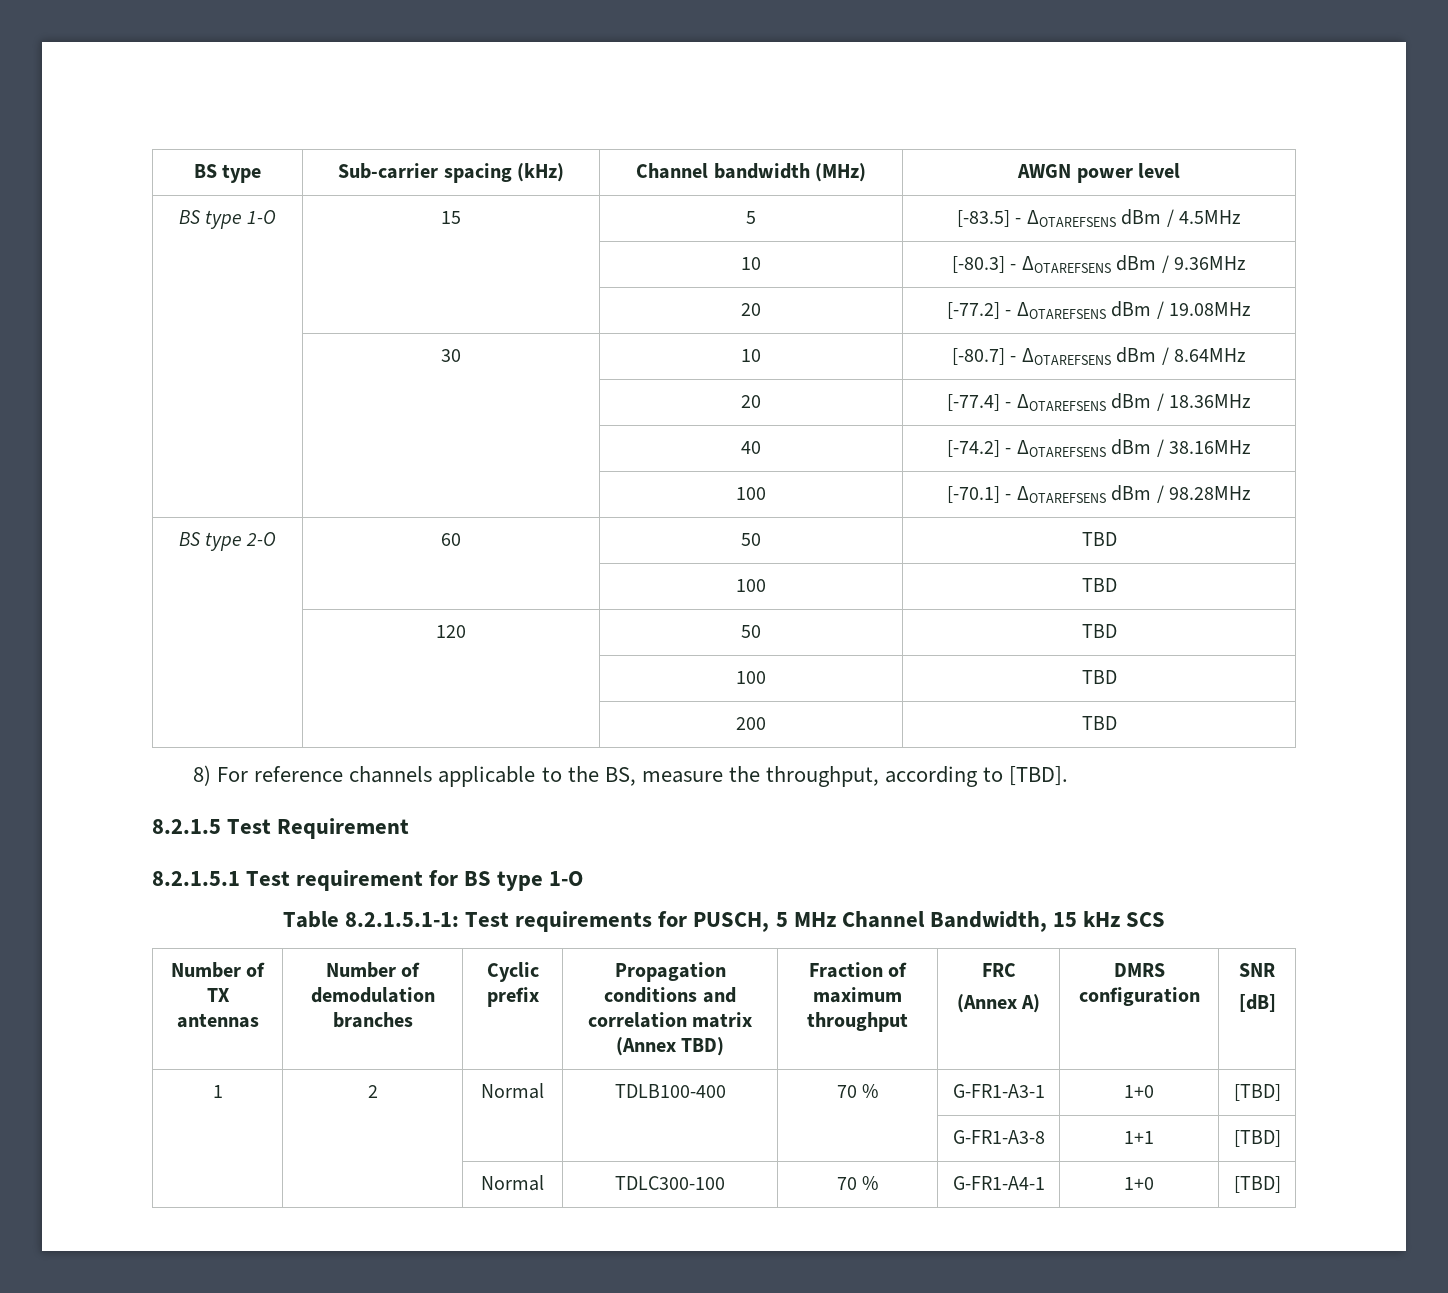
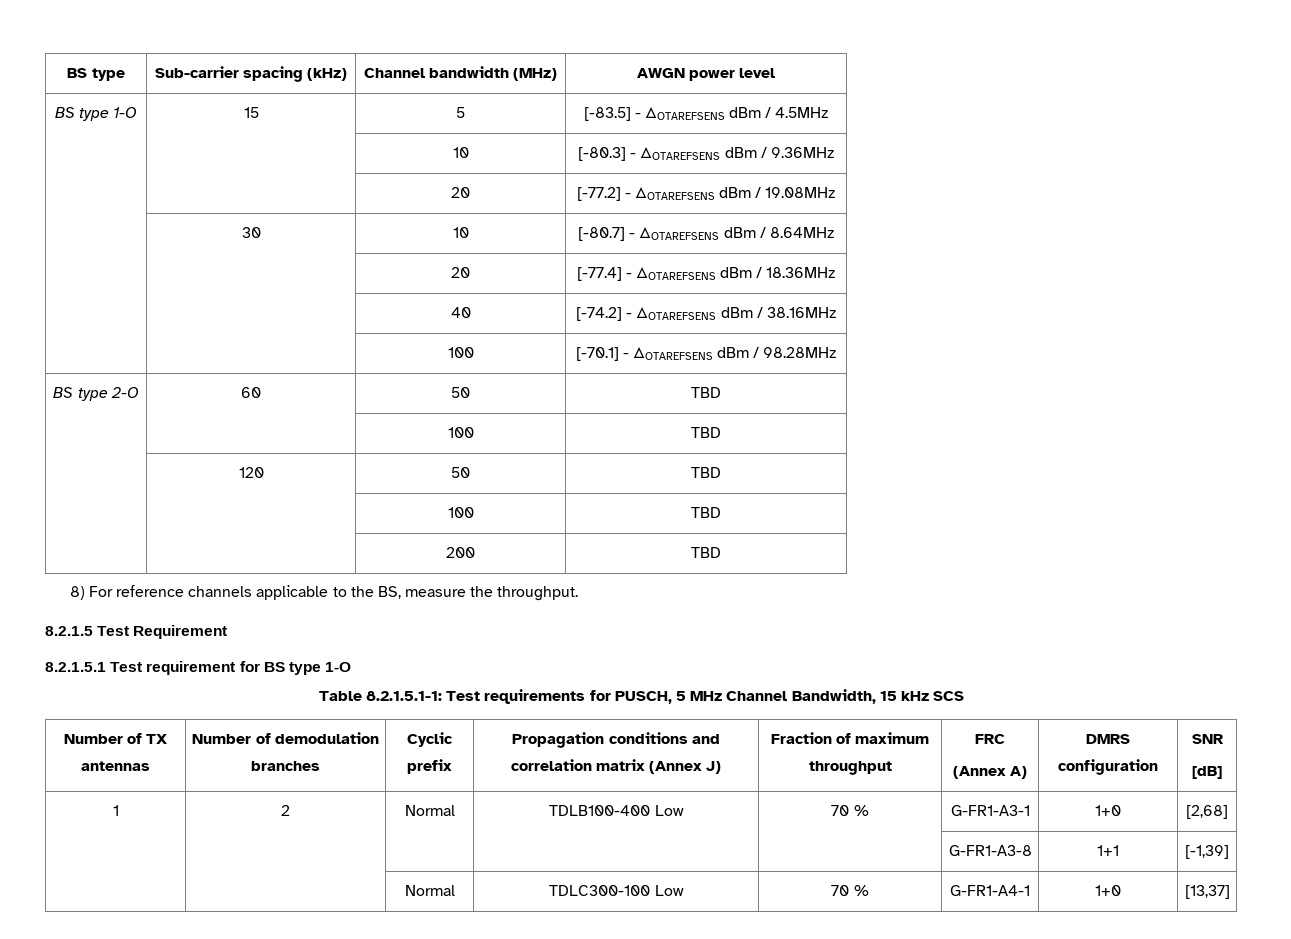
[765,766,1069,787] throughput, according to [TBD]. -> [497,586,579,601] throughput.
[681,1037,725,1056] TBD) -> [706,761,722,774] J)
(726, 1091) none -> [654,805,684,816] Low
[1233,1084,1281,1101] [TBD] -> [1186,805,1228,819] [2,68]
[1233,1130,1281,1147] [TBD] -> [1185,845,1229,859] [-1,39]
(725, 1183) none -> [654,885,684,896] Low
[1233,1176,1281,1193] [TBD] -> [1184,885,1230,899] [13,37]

